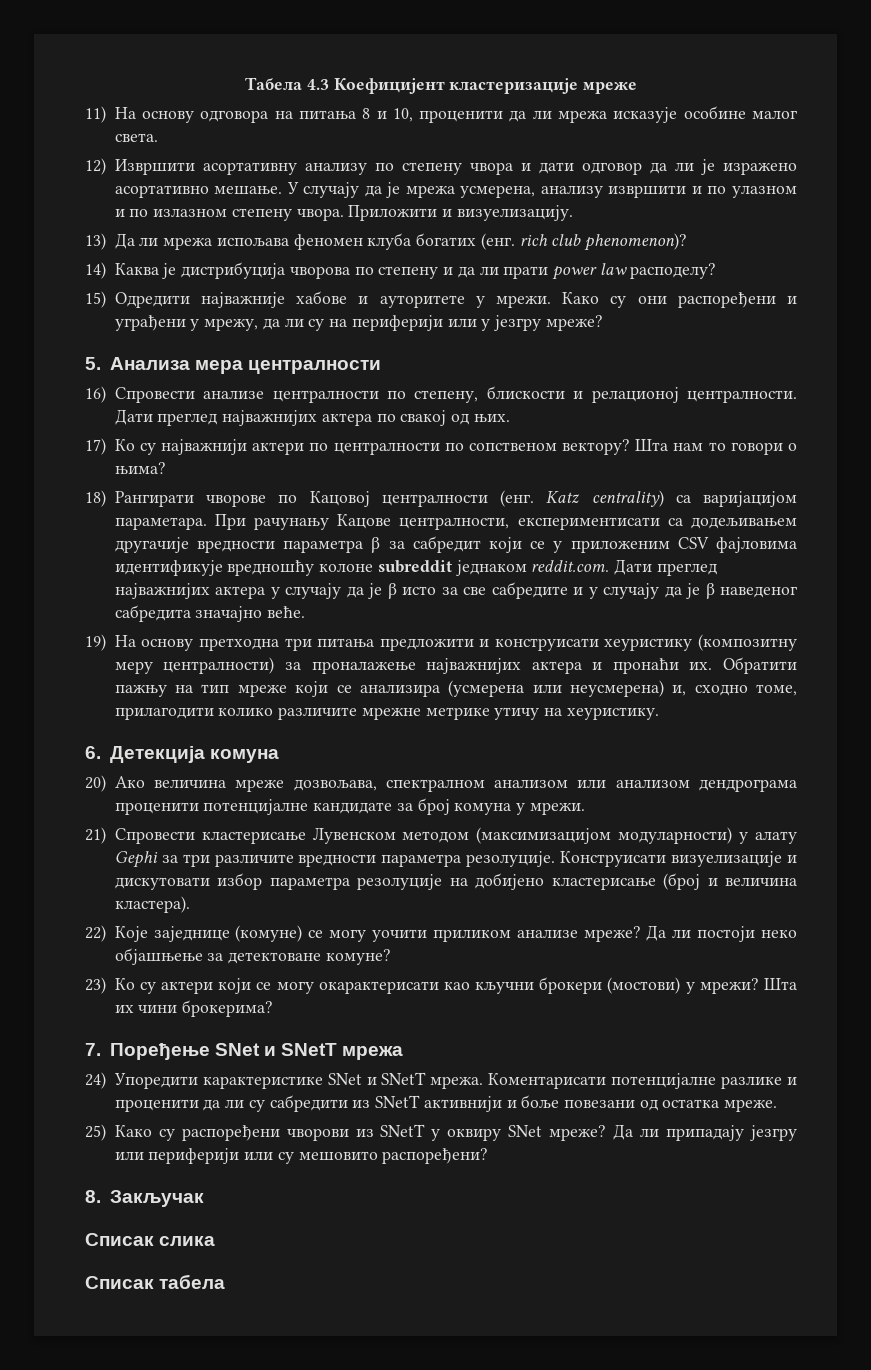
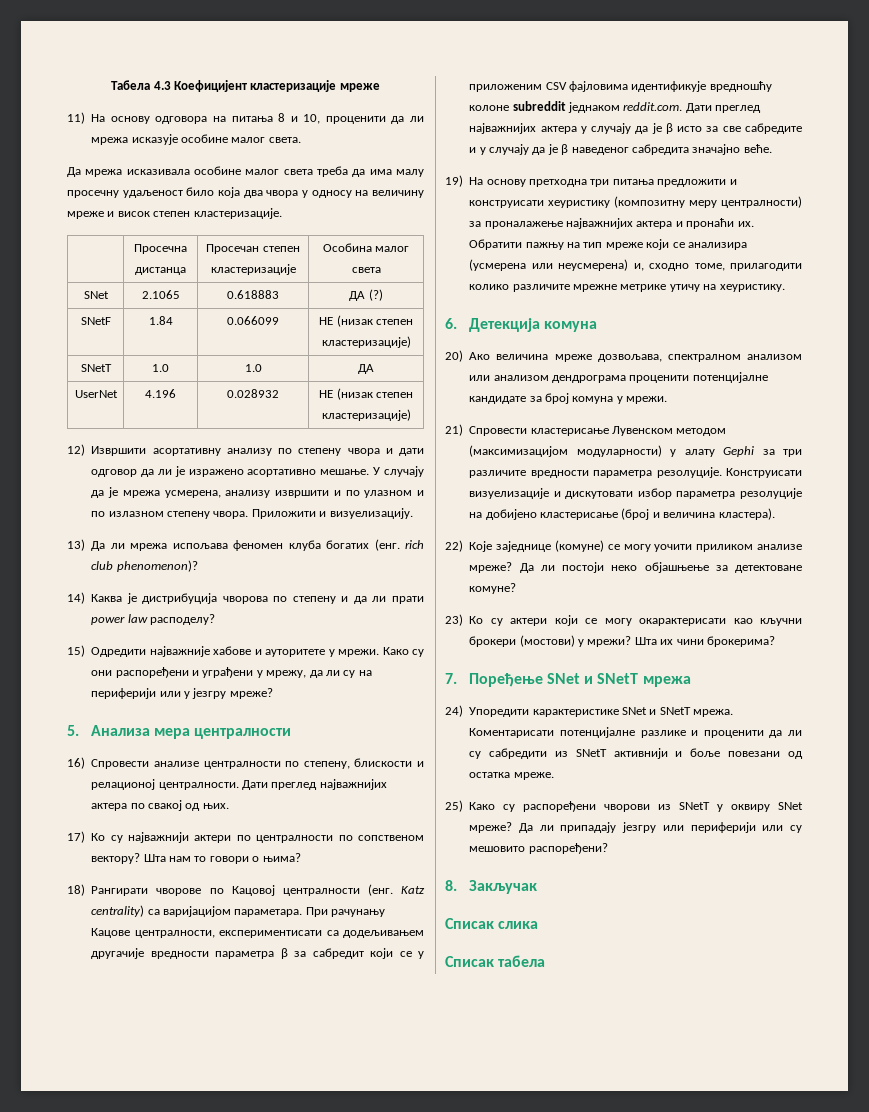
(158, 137) none -> [67,166,424,177] [67,187,424,198] [67,208,282,219] [134,244,187,254] [135,267,186,275] [206,244,300,254] [210,264,296,275] [322,243,410,252] [351,267,381,273] [83,291,109,299] [141,290,180,299] [227,290,279,299] [349,289,383,301] [80,317,111,325] [148,316,173,325] [227,316,279,325] [319,315,413,327] [321,336,411,348] [80,364,112,372] [152,364,169,372] [244,364,262,372] [358,364,374,374] [74,390,118,398] [145,389,176,398] [227,389,279,398] [319,388,413,400] [321,409,411,421] // Да мрежа исказивала особине малог света треба да има малу просечну удаљеност било која два чвора у односу на величину мреже и висок степен кластеризације. // | Просечна дистанца | Просечан степен кластеризације | Особина малог света // SNet | 2.1065 | 0.618883 | ДА (?) // SNetF | 1.84 | 0.066099 | НE (низак степен кластеризације) // SNetT | 1.0 | 1.0 | ДА // UserNet | 4.196 | 0.028932 | НE (низак степен кластеризације)

